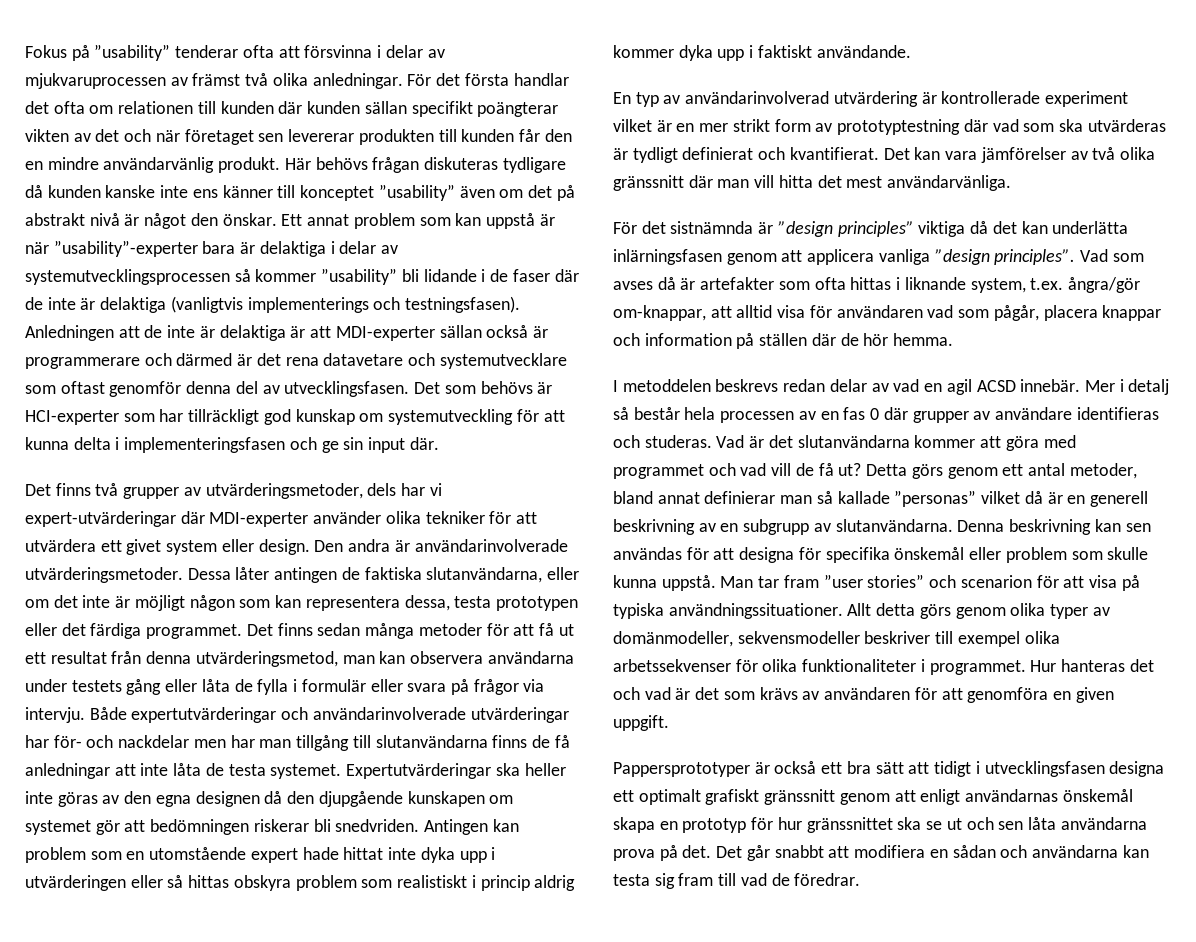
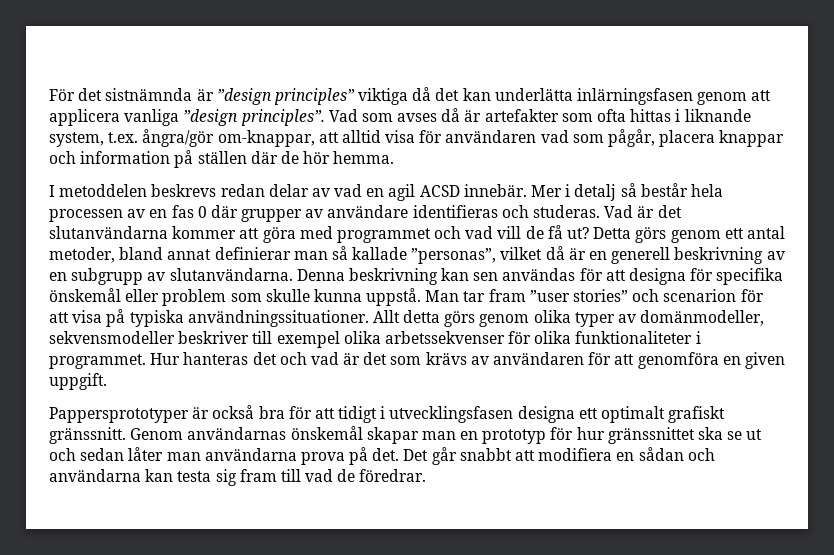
[25,44,445,61] [25,73,569,89] [25,101,559,117] [25,129,572,145] [25,157,566,173] [25,184,575,201] [25,213,555,229] [25,240,399,257] [25,268,579,285] [25,296,521,313] [25,325,548,341] [25,353,567,369] [25,381,553,397] [25,409,565,425] [25,437,439,453] [25,483,442,499] [25,511,538,527] [25,539,568,555] [25,567,580,583] [25,595,578,611] [25,623,574,639] [25,651,574,667] [25,679,545,695] [25,707,569,723] [25,735,570,751] [25,763,566,779] [25,791,514,807] [25,819,519,835] [25,847,496,863] [25,875,576,891] [613,45,911,61] [613,91,1129,107] [613,119,1166,135] [613,147,1155,163] [613,175,1012,191] Fokus på ”usability” tenderar ofta att försvinna i delar av mjukvaruprocessen av främst två olika anledningar. För det första handlar det ofta om relationen till kunden där kunden sällan specifikt poängterar vikten av det och när företaget sen levererar produkten till kunden får den en mindre användarvänlig produkt. Här behövs frågan diskuteras tydligare då kunden kanske inte ens känner till konceptet ”usability” även om det på abstrakt nivå är något den önskar. Ett annat problem som kan uppstå är när ”usability”-experter bara är delaktiga i delar av systemutvecklingsprocessen så kommer ”usability” bli lidande i de faser där de inte är delaktiga (vanligtvis implementerings och testningsfasen). Anledningen att de inte är delaktiga är att MDI-experter sällan också är programmerare och därmed är det rena datavetare och systemutvecklare som oftast genomför denna del av utvecklingsfasen. Det som behövs är HCI-experter som har tillräckligt god kunskap om systemutveckling för att kunna delta i implementeringsfasen och ge sin input där. // Det finns två grupper av utvärderingsmetoder, dels har vi expert-utvärderingar där MDI-experter använder olika tekniker för att utvärdera ett givet system eller design. Den andra är användarinvolverade utvärderingsmetoder. Dessa låter antingen de faktiska slutanvändarna, eller om det inte är möjligt någon som kan representera dessa, testa prototypen eller det färdiga programmet. Det finns sedan många metoder för att få ut ett resultat från denna utvärderingsmetod, man kan observera användarna under testets gång eller låta de fylla i formulär eller svara på frågor via intervju. Både expertutvärderingar och användarinvolverade utvärderingar har för- och nackdelar men har man tillgång till slutanvändarna finns de få anledningar att inte låta de testa systemet. Expertutvärderingar ska heller inte göras av den egna designen då den djupgående kunskapen om systemet gör att bedömningen riskerar bli snedvriden. Antingen kan problem som en utomstående expert hade hittat inte dyka upp i utvärderingen eller så hittas obskyra problem som realistiskt i princip aldrig kommer dyka upp i faktiskt användande. // En typ av användarinvolverad utvärdering är kontrollerade experiment vilket är en mer strikt form av prototyptestning där vad som ska utvärderas är tydligt definierat och kvantifierat. Det kan vara jämförelser av två olika gränssnitt där man vill hitta det mest användarvänliga. // -> (49, 95) none
[894,490,977,507] ”personas” -> [411,248,497,264] ”personas”,
[821,761,904,774] ett bra sätt -> [258,406,312,419] bra för
[764,789,1133,805] [613,817,655,833] gränssnitt genom att enligt användarnas önskemål skapa -> [49,426,456,444] gränssnitt. Genom användarnas önskemål skapar man
[998,817,1056,830] sen låta -> [80,447,201,461] sedan låter man

